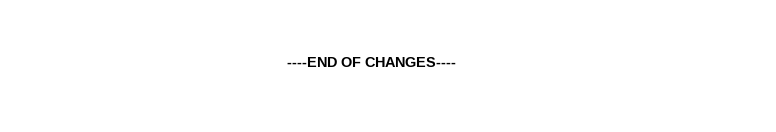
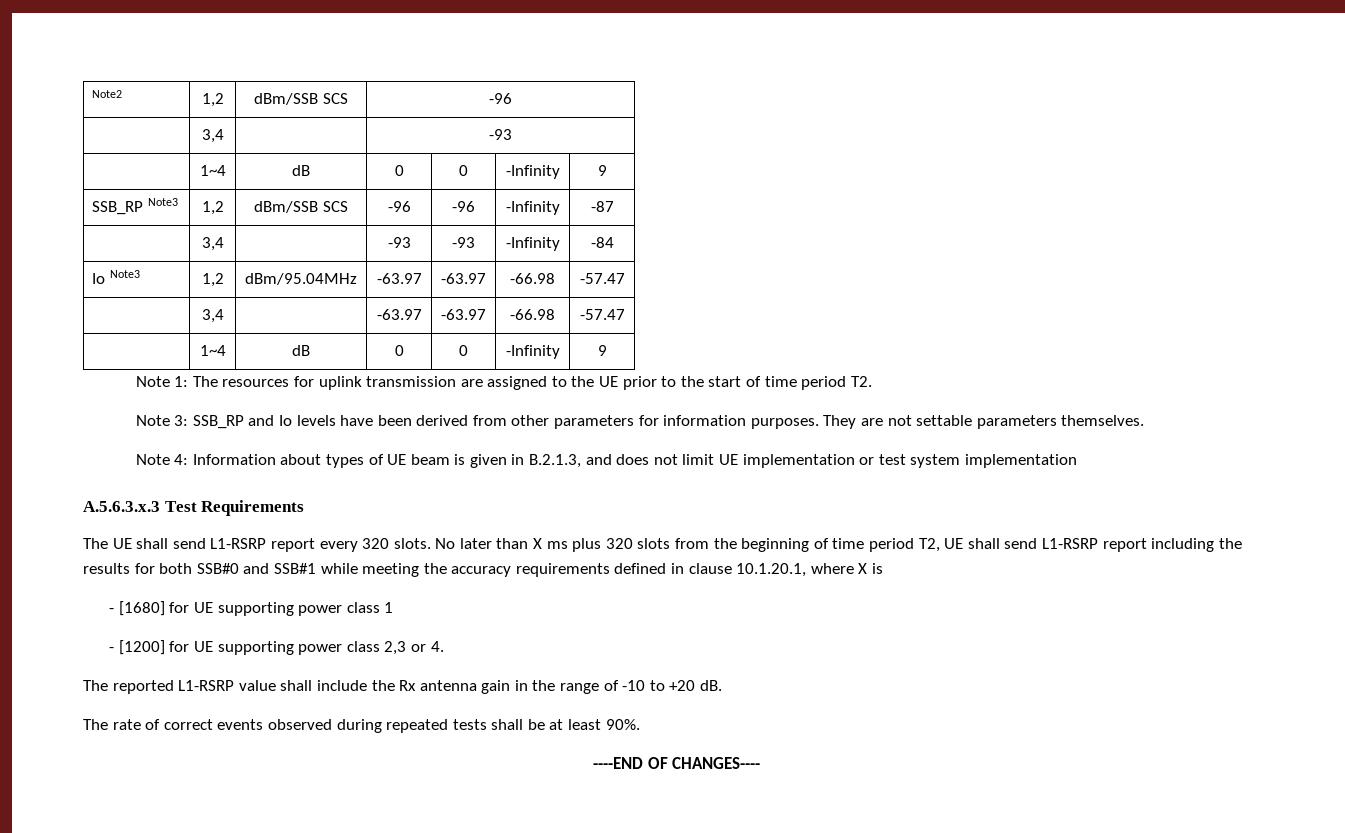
(287, 62) none -> [92,90,123,98] [201,93,224,107] [254,93,348,105] [489,93,512,104] [201,129,224,143] [489,129,512,140] [199,165,226,176] [292,165,310,176] [394,165,404,176] [459,165,468,176] [505,165,560,179] [597,165,607,176] [92,198,178,215] [201,201,224,215] [254,201,348,213] [387,201,411,212] [452,201,475,212] [505,201,560,215] [590,201,614,212] [201,237,224,251] [387,237,411,248] [452,237,475,248] [505,237,560,251] [590,237,614,248] [92,270,140,284] [201,273,224,287] [245,273,357,285] [376,273,422,284] [441,273,486,284] [510,273,555,284] [579,273,625,284] [201,309,224,323] [376,309,422,320] [441,309,486,320] [510,309,555,320] [579,309,625,320] [199,345,226,356] [292,345,310,356] [394,345,404,356] [459,345,468,356] [505,345,560,359] [597,345,607,356] [135,376,872,390] [135,415,1145,429] [135,454,1077,468] [83,500,305,516] [83,538,1242,552] [83,563,884,577] [109,601,394,616] [109,640,444,655] [83,680,723,694] [83,719,640,733] Note2 | 1,2 | dBm/SSB SCS | -96 // | 3,4 | | -93 // | 1~4 | dB | 0 | 0 | -Infinity | 9 // SSB_RP Note3 | 1,2 | dBm/SSB SCS | -96 | -96 | -Infinity | -87 // | 3,4 | | -93 | -93 | -Infinity | -84 // Io Note3 | 1,2 | dBm/95.04MHz | -63.97 | -63.97 | -66.98 | -57.47 // | 3,4 | | -63.97 | -63.97 | -66.98 | -57.47 // | 1~4 | dB | 0 | 0 | -Infinity | 9 // Note 1: The resources for uplink transmission are assigned to the UE prior to the start of time period T2. // Note 3: SSB_RP and Io levels have been derived from other parameters for information purposes. They are not settable parameters themselves. // Note 4: Information about types of UE beam is given in B.2.1.3, and does not limit UE implementation or test system implementation // A.5.6.3.x.3 Test Requirements // The UE shall send L1-RSRP report every 320 slots. No later than X ms plus 320 slots from the beginning of time period T2, UE shall send L1-RSRP report including the results for both SSB#0 and SSB#1 while meeting the accuracy requirements defined in clause 10.1.20.1, where X is // - [1680] for UE supporting power class 1 // - [1200] for UE supporting power class 2,3 or 4. // The reported L1-RSRP value shall include the Rx antenna gain in the range of -10 to +20 dB. // The rate of correct events observed during repeated tests shall be at least 90%. //

